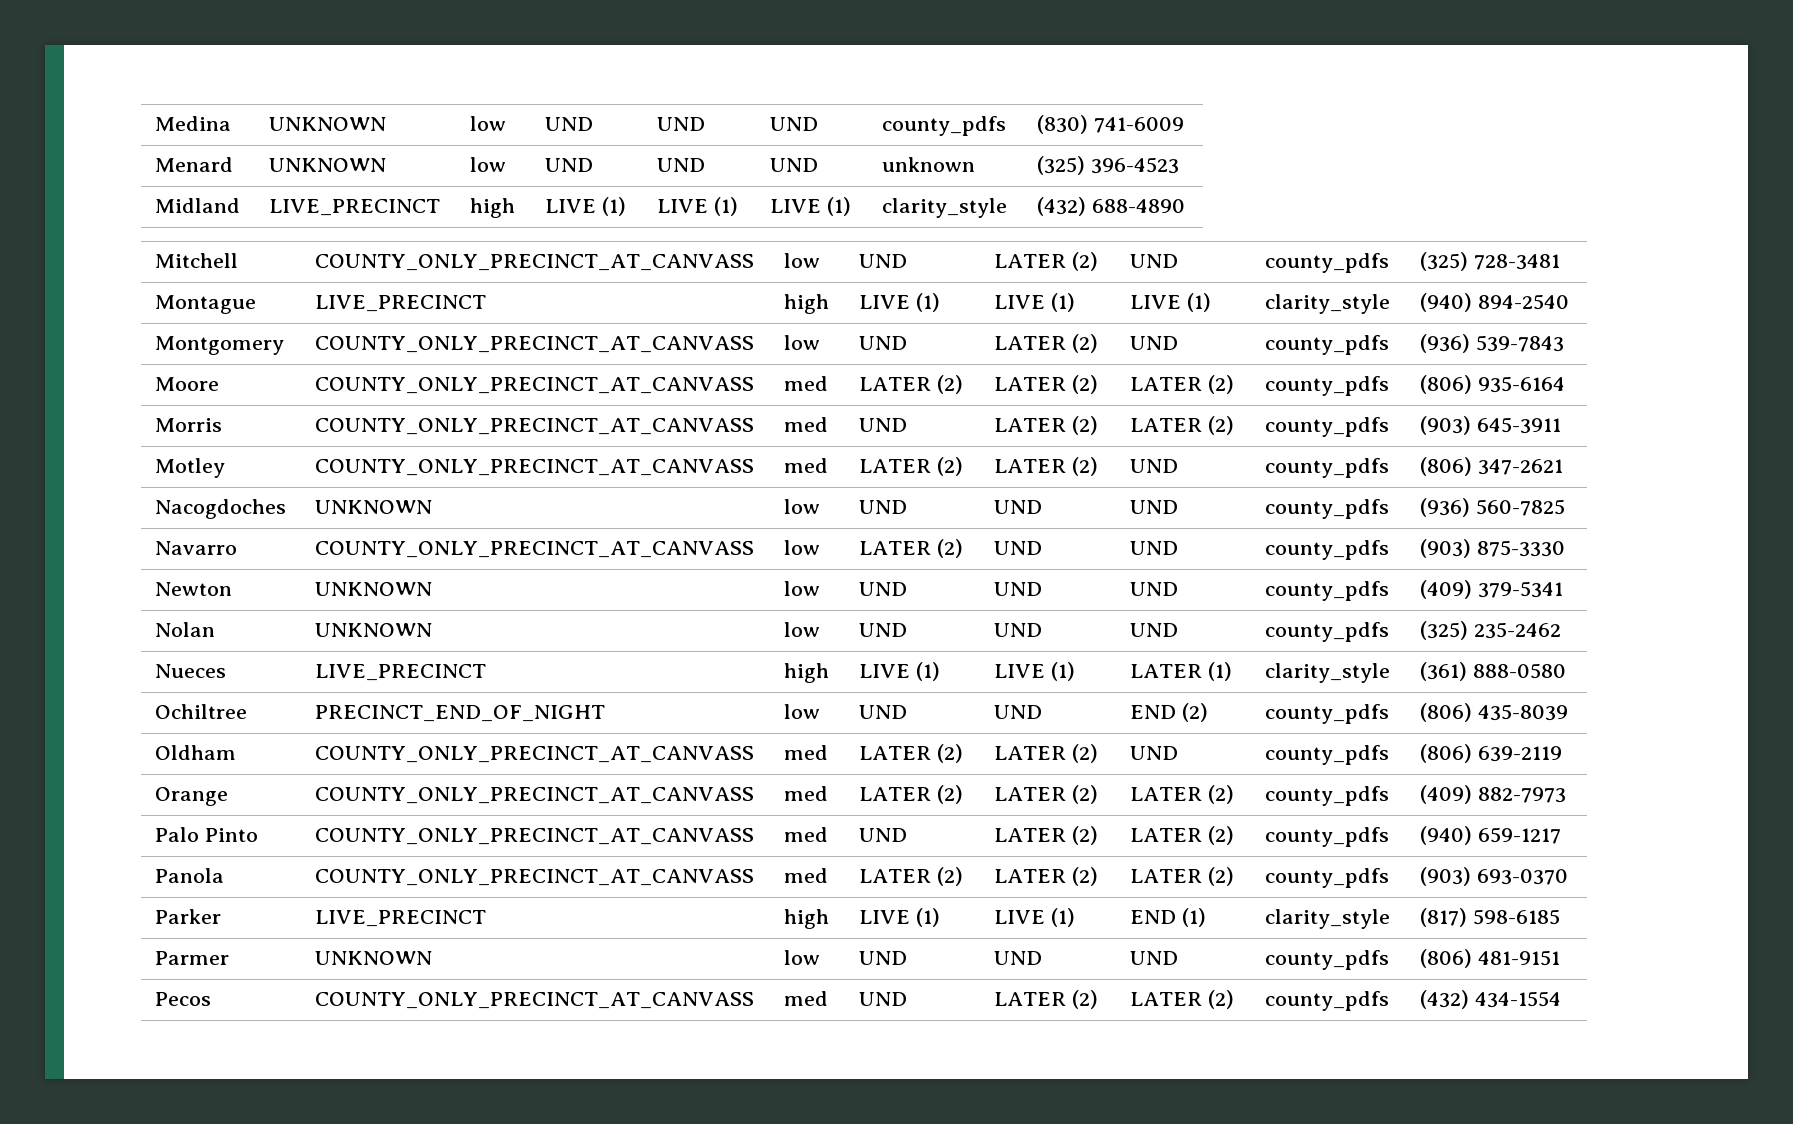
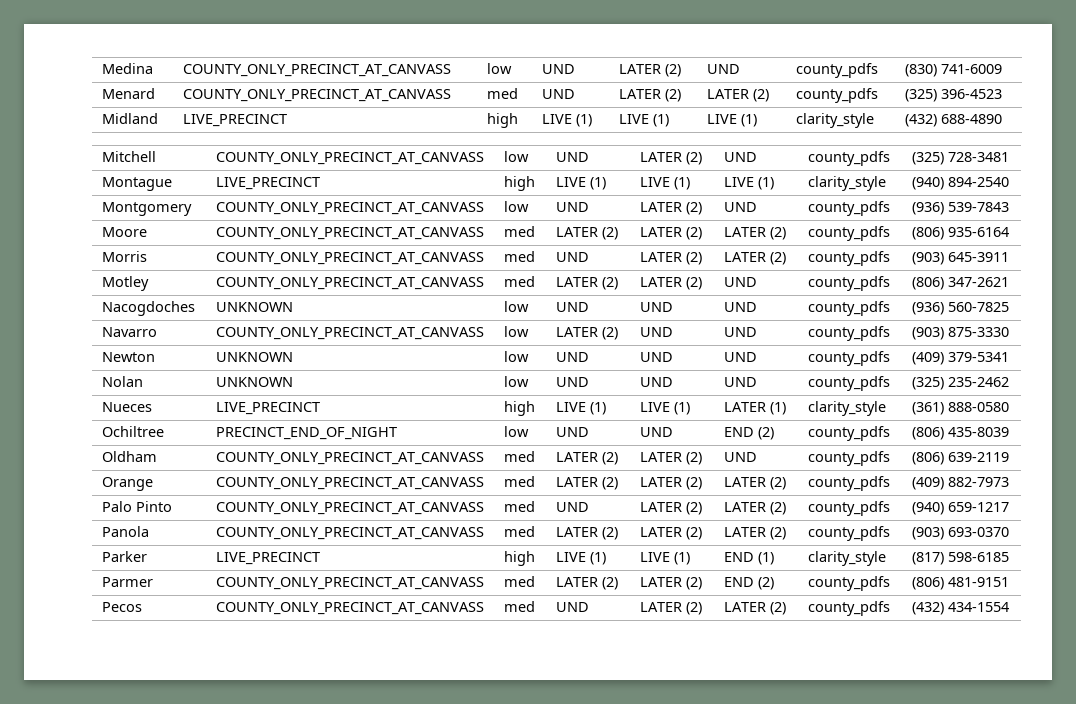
[269,117,387,131] [470,116,507,131] [545,117,594,131] [657,117,706,131] UNKNOWN | low | UND | UND -> [183,64,452,77] [487,63,513,74] [542,64,576,74] [619,64,682,77] COUNTY_ONLY_PRECINCT_AT_CANVASS | low | UND | LATER (2)
[269,158,387,172] [470,157,507,172] [545,158,594,172] [657,158,706,172] [770,158,819,172] [882,157,976,172] UNKNOWN | low | UND | UND | UND | unknown -> [183,89,452,102] [487,88,519,99] [542,89,576,99] [619,89,682,102] [707,89,770,102] [796,88,879,103] COUNTY_ONLY_PRECINCT_AT_CANVASS | med | UND | LATER (2) | LATER (2) | county_pdfs
[315,951,433,965] [784,950,821,965] [859,951,908,965] [994,951,1043,965] [1130,951,1179,965] UNKNOWN | low | UND | UND | UND -> [216,577,485,590] [504,576,536,587] [556,577,619,590] [640,577,703,590] [724,577,775,590] COUNTY_ONLY_PRECINCT_AT_CANVASS | med | LATER (2) | LATER (2) | END (2)

